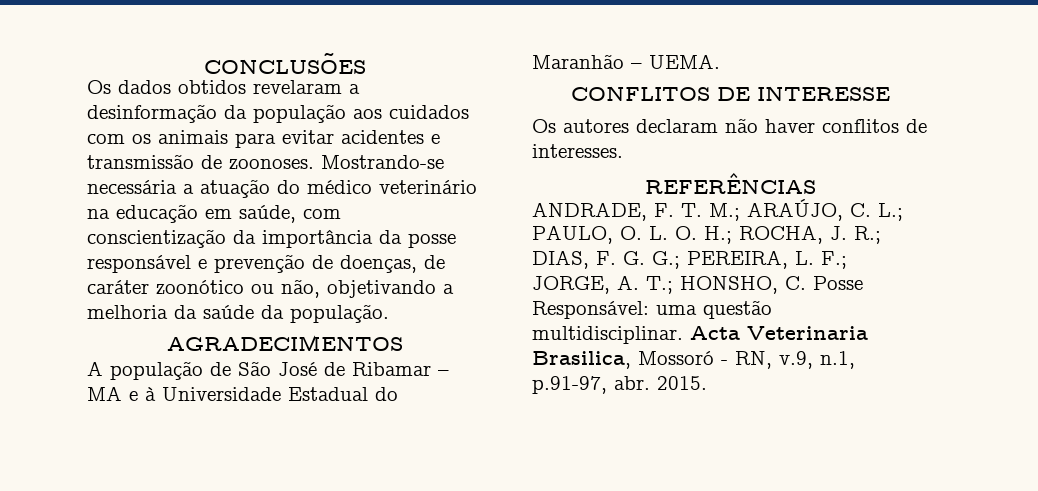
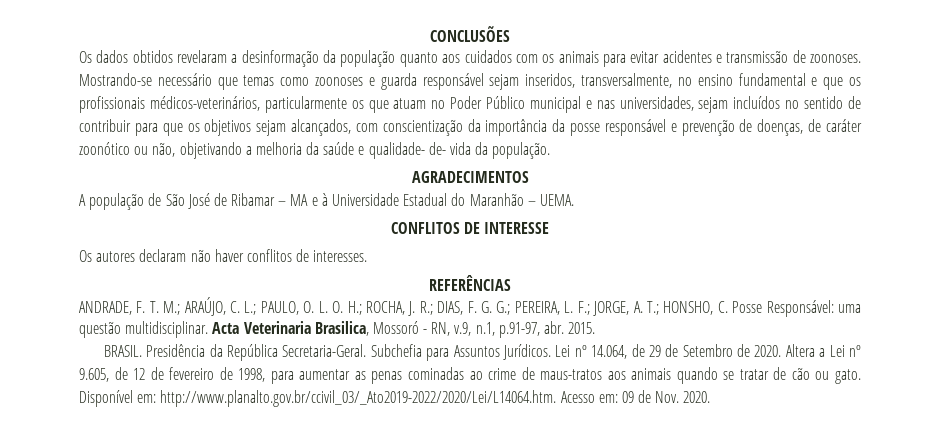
(346, 113) none -> [399,52,438,67] quanto
[87,179,477,198] [87,204,296,223] necessária a atuação do médico veterinário na educação em saúde, -> [157,73,862,90] [79,96,861,113] [79,119,352,136] necessário que temas como zoonoses e guarda responsável sejam inseridos, transversalmente, no ensino fundamental e que os profissionais médicos-veterinários, particularmente os que atuam no Poder Público municipal e nas universidades, sejam incluídos no sentido de contribuir para que os objetivos sejam alcançados,
(254, 312) none -> [358,142,472,159] e qualidade- de- vida
(707, 383) none -> [103,344,862,361] [79,367,861,384] [79,390,711,407] // BRASIL. Presidência da República Secretaria-Geral. Subchefia para Assuntos Jurídicos. Lei nº 14.064, de 29 de Setembro de 2020. Altera a Lei nº 9.605, de 12 de fevereiro de 1998, para aumentar as penas cominadas ao crime de maus-tratos aos animais quando se tratar de cão ou gato. Disponível em: http://www.planalto.gov.br/ccivil_03/_Ato2019-2022/2020/Lei/L14064.htm. Acesso em: 09 de Nov. 2020.

